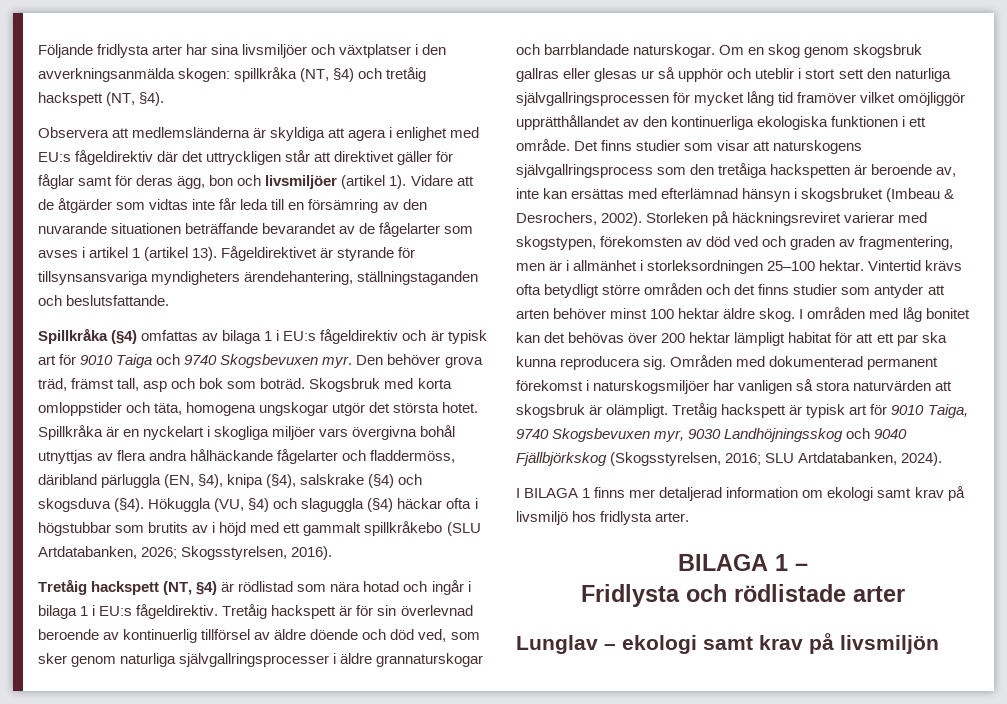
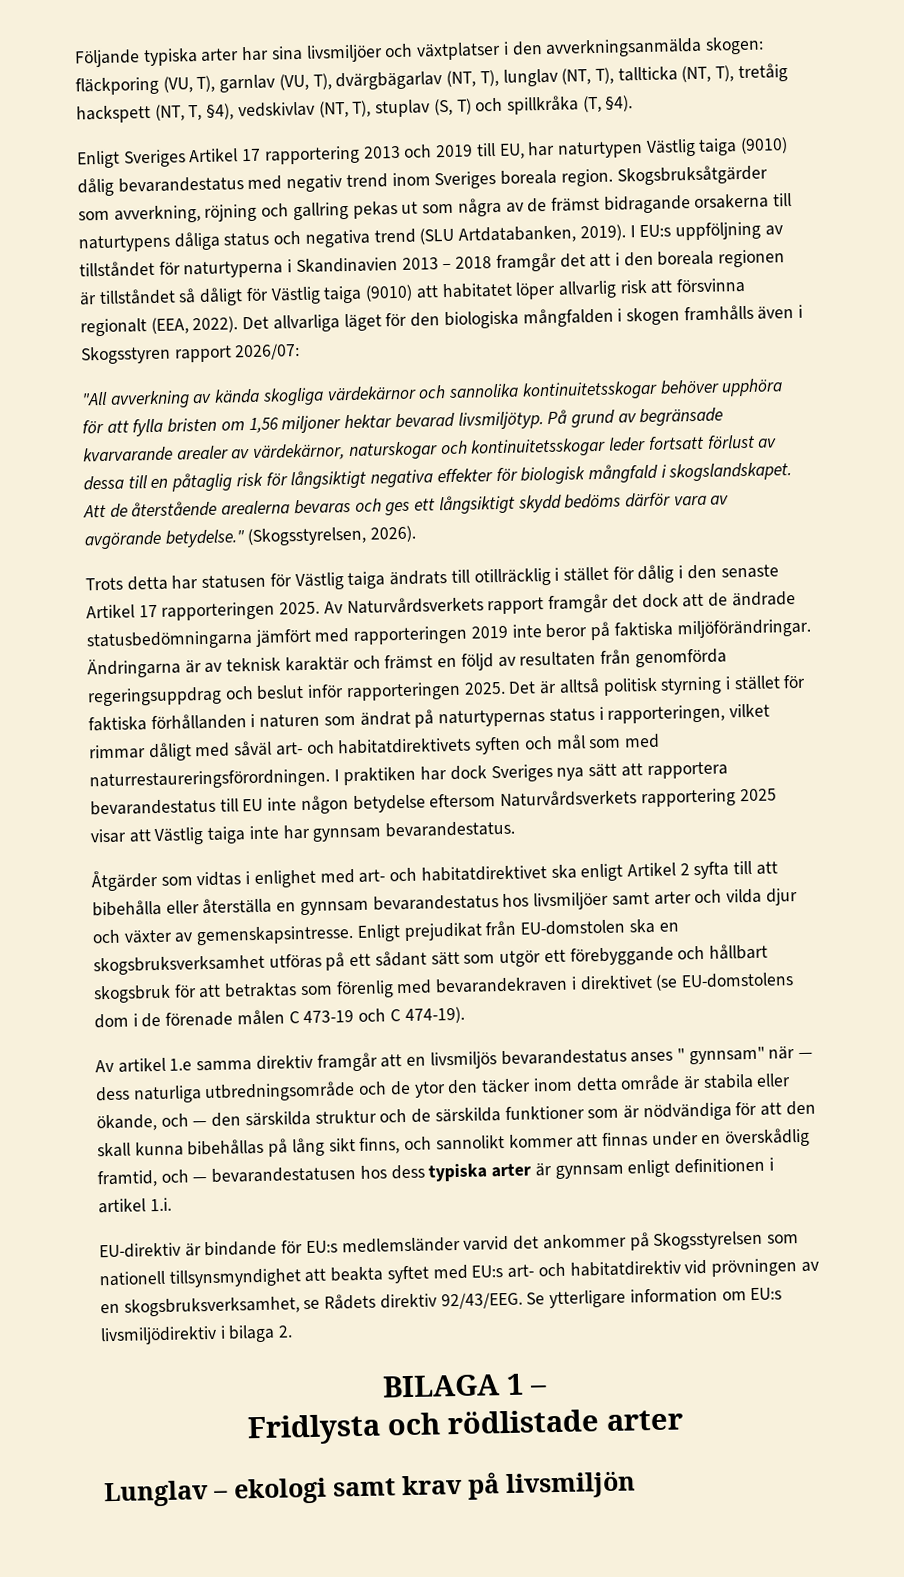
[97,44,150,58] fridlysta -> [142,48,198,67] typiska
[234,67,427,82] [38,92,165,106] [38,127,480,141] [38,150,454,165] [38,174,474,189] [38,198,427,213] [38,222,474,237] [38,246,416,261] [38,271,479,285] [38,295,170,306] [38,328,487,344] [38,354,483,368] [38,378,452,392] [38,402,479,416] [38,425,456,440] [38,449,456,464] [38,474,423,488] [38,498,478,512] [38,521,481,536] [38,546,333,560] [38,579,471,595] [38,604,473,619] [38,629,480,643] [38,653,484,667] [516,44,923,58] [516,67,951,82] [516,91,966,106] [516,115,927,130] [516,139,863,154] [516,163,957,178] [516,188,955,202] [516,211,928,226] [516,236,954,250] [516,260,963,274] [516,283,945,298] [516,307,970,322] [516,332,947,346] [516,355,939,370] [516,379,953,394] [516,403,968,418] [516,428,908,442] [516,452,943,466] [516,486,965,501] [516,511,690,525] spillkråka (NT, §4) och tretåig hackspett (NT, §4). // Observera att medlemsländerna är skyldiga att agera i enlighet med EU:s fågeldirektiv där det uttryckligen står att direktivet gäller för fåglar samt för deras ägg, bon och livsmiljöer (artikel 1). Vidare att de åtgärder som vidtas inte får leda till en försämring av den nuvarande situationen beträffande bevarandet av de fågelarter som avses i artikel 1 (artikel 13). Fågeldirektivet är styrande för tillsynsansvariga myndigheters ärendehantering, ställningstaganden och beslutsfattande. // Spillkråka (§4) omfattas av bilaga 1 i EU:s fågeldirektiv och är typisk art för 9010 Taiga och 9740 Skogsbevuxen myr. Den behöver grova träd, främst tall, asp och bok som boträd. Skogsbruk med korta omloppstider och täta, homogena ungskogar utgör det största hotet. Spillkråka är en nyckelart i skogliga miljöer vars övergivna bohål utnyttjas av flera andra hålhäckande fågelarter och fladdermöss, däribland pärluggla (EN, §4), knipa (§4), salskrake (§4) och skogsduva (§4). Hökuggla (VU, §4) och slaguggla (§4) häckar ofta i högstubbar som brutits av i höjd med ett gammalt spillkråkebo (SLU Artdatabanken, 2026; Skogsstyrelsen, 2016). // Tretåig hackspett (NT, §4) är rödlistad som nära hotad och ingår i bilaga 1 i EU:s fågeldirektiv. Tretåig hackspett är för sin överlevnad beroende av kontinuerlig tillförsel av äldre döende och död ved, som sker genom naturliga självgallringsprocesser i äldre grannaturskogar och barrblandade naturskogar. Om en skog genom skogsbruk gallras eller glesas ur så upphör och uteblir i stort sett den naturliga självgallringsprocessen för mycket lång tid framöver vilket omöjliggör upprätthållandet av den kontinuerliga ekologiska funktionen i ett område. Det finns studier som visar att naturskogens självgallringsprocess som den tretåiga hackspetten är beroende av, inte kan ersättas med efterlämnad hänsyn i skogsbruket (Imbeau & Desrochers, 2002). Storleken på häckningsreviret varierar med skogstypen, förekomsten av död ved och graden av fragmentering, men är i allmänhet i storleksordningen 25–100 hektar. Vintertid krävs ofta betydligt större områden och det finns studier som antyder att arten behöver minst 100 hektar äldre skog. I områden med låg bonitet kan det behövas över 200 hektar lämpligt habitat för att ett par ska kunna reproducera sig. Områden med dokumenterad permanent förekomst i naturskogsmiljöer har vanligen så stora naturvärden att skogsbruk är olämpligt. Tretåig hackspett är typisk art för 9010 Taiga, 9740 Skogsbevuxen myr, 9030 Landhöjningsskog och 9040 Fjällbjörkskog (Skogsstyrelsen, 2016; SLU Artdatabanken, 2024). // I BILAGA 1 finns mer detaljerad information om ekologi samt krav på livsmiljö hos fridlysta arter. -> [75,63,788,96] [76,95,634,124] [77,137,789,169] [77,164,768,197] [78,192,793,224] [78,221,783,253] [79,249,786,279] [79,277,747,306] [80,304,804,337] [80,342,301,365] [81,378,784,409] [82,407,724,437] [83,434,778,463] [83,462,793,492] [83,492,730,518] [84,525,417,550] [85,564,779,591] [86,591,796,621] [86,618,811,651] [87,648,727,679] [87,674,807,707] [88,703,770,732] [89,733,660,762] [89,761,728,791] [90,788,777,816] [90,820,516,846] [91,860,778,892] [92,888,798,917] [92,918,679,946] [93,943,768,976] [93,972,794,1004] [94,1006,465,1029] [95,1046,814,1073] [95,1073,792,1104] [96,1100,816,1132] [97,1127,811,1158] [97,1157,774,1188] [98,1197,172,1214] [99,1230,799,1259] [99,1258,819,1288] [100,1287,783,1317] [100,1324,294,1346] fläckporing (VU, T), garnlav (VU, T), dvärgbägarlav (NT, T), lunglav (NT, T), tallticka (NT, T), tretåig hackspett (NT, T, §4), vedskivlav (NT, T), stuplav (S, T) och spillkråka (T, §4). // Enligt Sveriges Artikel 17 rapportering 2013 och 2019 till EU, har naturtypen Västlig taiga (9010) dålig bevarandestatus med negativ trend inom Sveriges boreala region. Skogsbruksåtgärder som avverkning, röjning och gallring pekas ut som några av de främst bidragande orsakerna till naturtypens dåliga status och negativa trend (SLU Artdatabanken, 2019). I EU:s uppföljning av tillståndet för naturtyperna i Skandinavien 2013 – 2018 framgår det att i den boreala regionen är tillståndet så dåligt för Västlig taiga (9010) att habitatet löper allvarlig risk att försvinna regionalt (EEA, 2022). Det allvarliga läget för den biologiska mångfalden i skogen framhålls även i Skogsstyren rapport 2026/07: // "All avverkning av kända skogliga värdekärnor och sannolika kontinuitetsskogar behöver upphöra för att fylla bristen om 1,56 miljoner hektar bevarad livsmiljötyp. På grund av begränsade kvarvarande arealer av värdekärnor, naturskogar och kontinuitetsskogar leder fortsatt förlust av dessa till en påtaglig risk för långsiktigt negativa effekter för biologisk mångfald i skogslandskapet. Att de återstående arealerna bevaras och ges ett långsiktigt skydd bedöms därför vara av avgörande betydelse." (Skogsstyrelsen, 2026). // Trots detta har statusen för Västlig taiga ändrats till otillräcklig i stället för dålig i den senaste Artikel 17 rapporteringen 2025. Av Naturvårdsverkets rapport framgår det dock att de ändrade statusbedömningarna jämfört med rapporteringen 2019 inte beror på faktiska miljöförändringar. Ändringarna är av teknisk karaktär och främst en följd av resultaten från genomförda regeringsuppdrag och beslut inför rapporteringen 2025. Det är alltså politisk styrning i stället för faktiska förhållanden i naturen som ändrat på naturtypernas status i rapporteringen, vilket rimmar dåligt med såväl art- och habitatdirektivets syften och mål som med naturrestaureringsförordningen. I praktiken har dock Sveriges nya sätt att rapportera bevarandestatus till EU inte någon betydelse eftersom Naturvårdsverkets rapportering 2025 visar att Västlig taiga inte har gynnsam bevarandestatus. // Åtgärder som vidtas i enlighet med art- och habitatdirektivet ska enligt Artikel 2 syfta till att bibehålla eller återställa en gynnsam bevarandestatus hos livsmiljöer samt arter och vilda djur och växter av gemenskapsintresse. Enligt prejudikat från EU-domstolen ska en skogsbruksverksamhet utföras på ett sådant sätt som utgör ett förebyggande och hållbart skogsbruk för att betraktas som förenlig med bevarandekraven i direktivet (se EU-domstolens dom i de förenade målen C 473-19 och C 474-19). // Av artikel 1.e samma direktiv framgår att en livsmiljös bevarandestatus anses " gynnsam" när — dess naturliga utbredningsområde och de ytor den täcker inom detta område är stabila eller ökande, och — den särskilda struktur och de särskilda funktioner som är nödvändiga för att den skall kunna bibehållas på lång sikt finns, och sannolikt kommer att finnas under en överskådlig framtid, och — bevarandestatusen hos dess typiska arter är gynnsam enligt definitionen i artikel 1.i. // EU-direktiv är bindande för EU:s medlemsländer varvid det ankommer på Skogsstyrelsen som nationell tillsynsmyndighet att beakta syftet med EU:s art- och habitatdirektiv vid prövningen av en skogsbruksverksamhet, se Rådets direktiv 92/43/EEG. Se ytterligare information om EU:s livsmiljödirektiv i bilaga 2.

